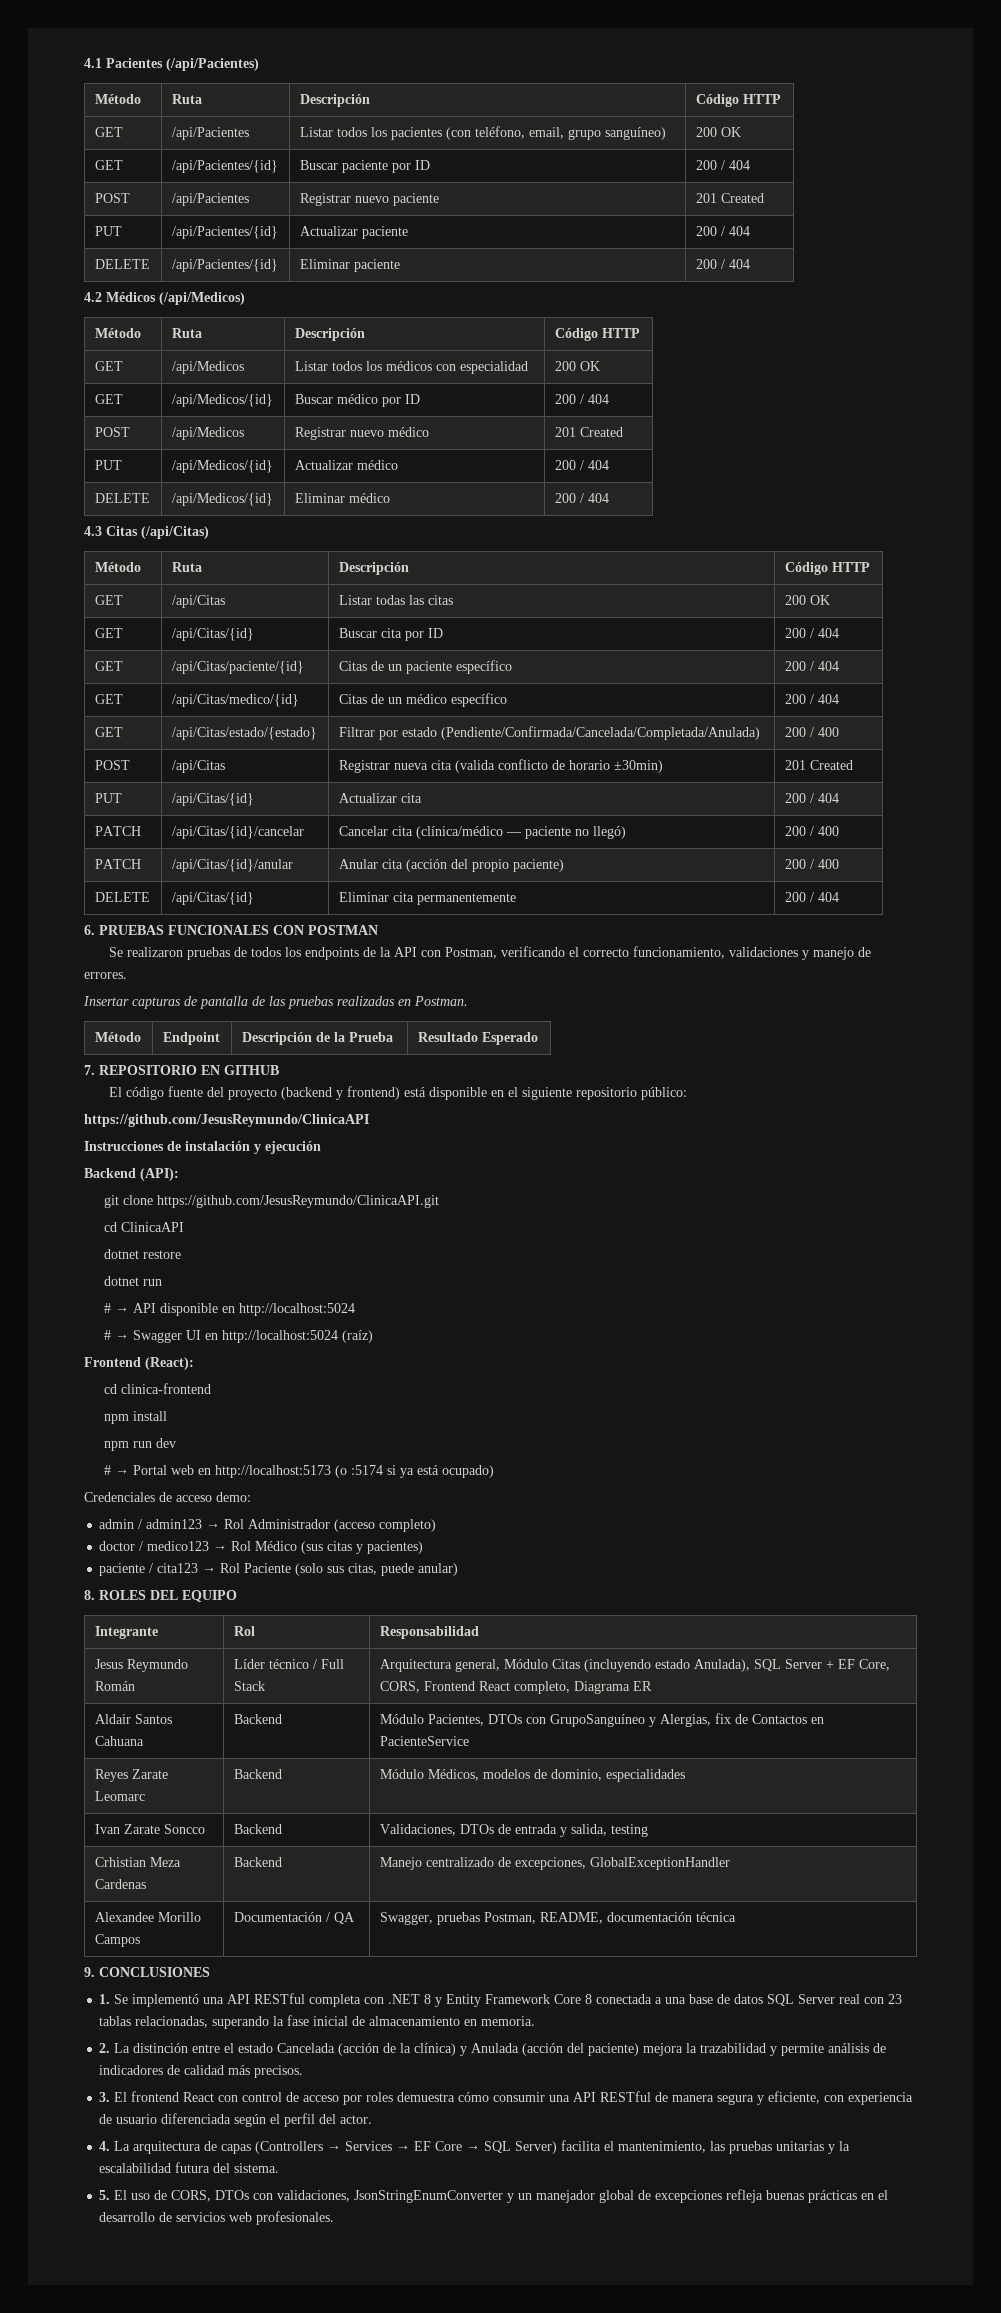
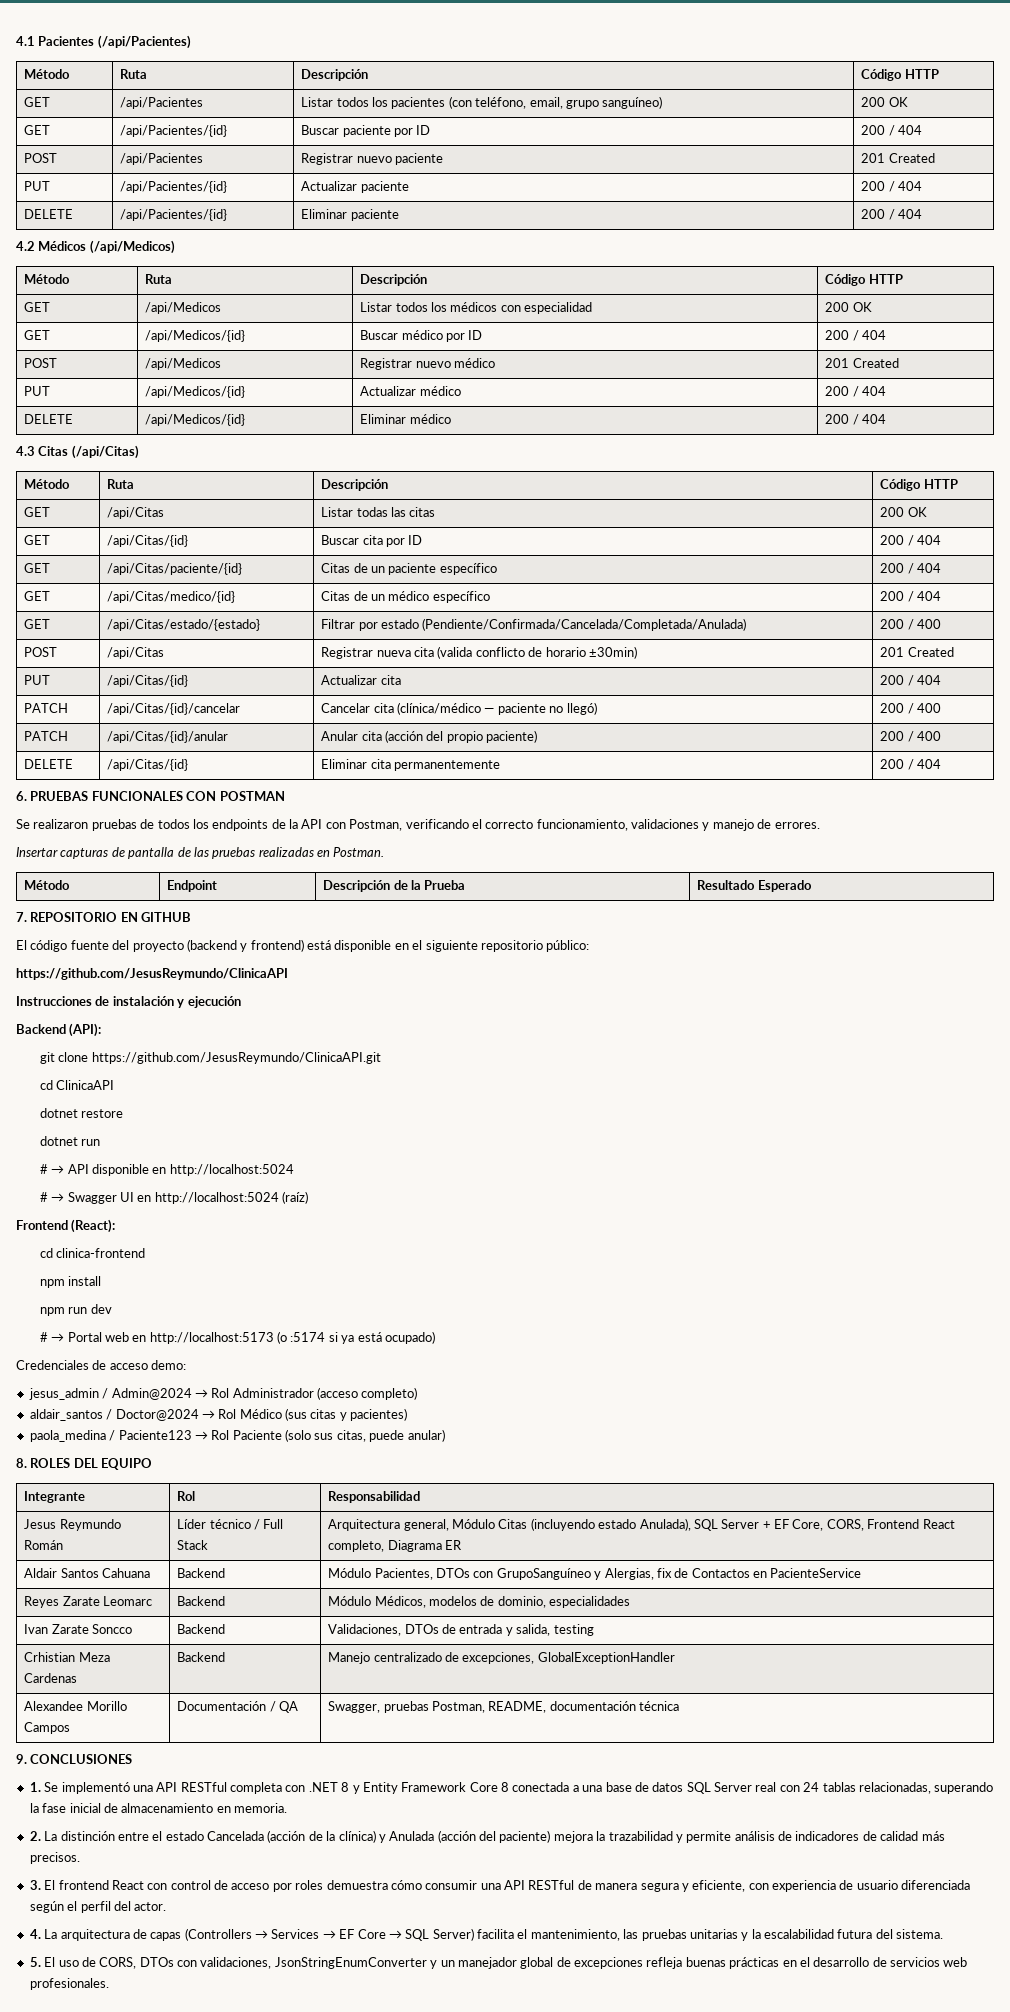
[99,1519,203,1529] admin / admin123 -> [28,1388,192,1400] jesus_admin / Admin@2024
[99,1541,210,1551] doctor / medico123 -> [29,1409,199,1421] aldair_santos / Doctor@2024
[99,1563,199,1576] paciente / cita123 -> [29,1430,192,1442] paola_medina / Paciente123
[888,1994,903,2004] 23 -> [803,1782,820,1792] 24

